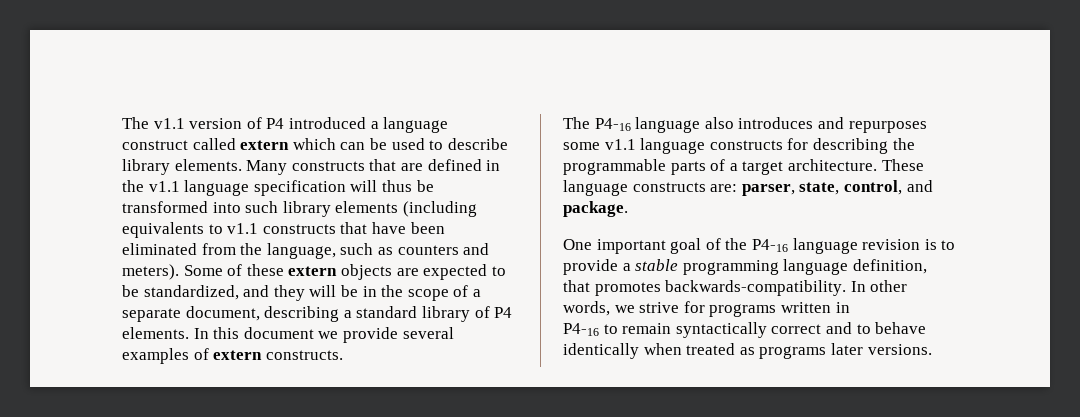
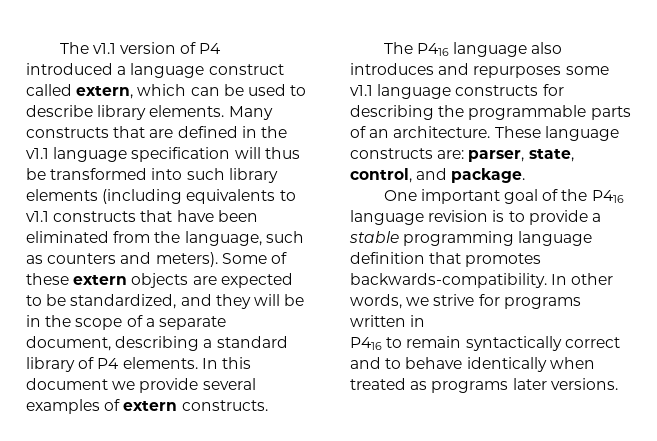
[240,140,290,150] extern -> [76,85,134,99] extern,
[594,118,631,131] P4-16 -> [416,43,449,56] P416
[729,161,784,175] a target -> [369,129,390,138] an
[751,239,788,252] P4-16 -> [591,190,624,203] P416
[852,259,927,274] definition, -> [350,252,425,264] definition
[563,323,599,336] P4-16 -> [350,337,382,350] P416

